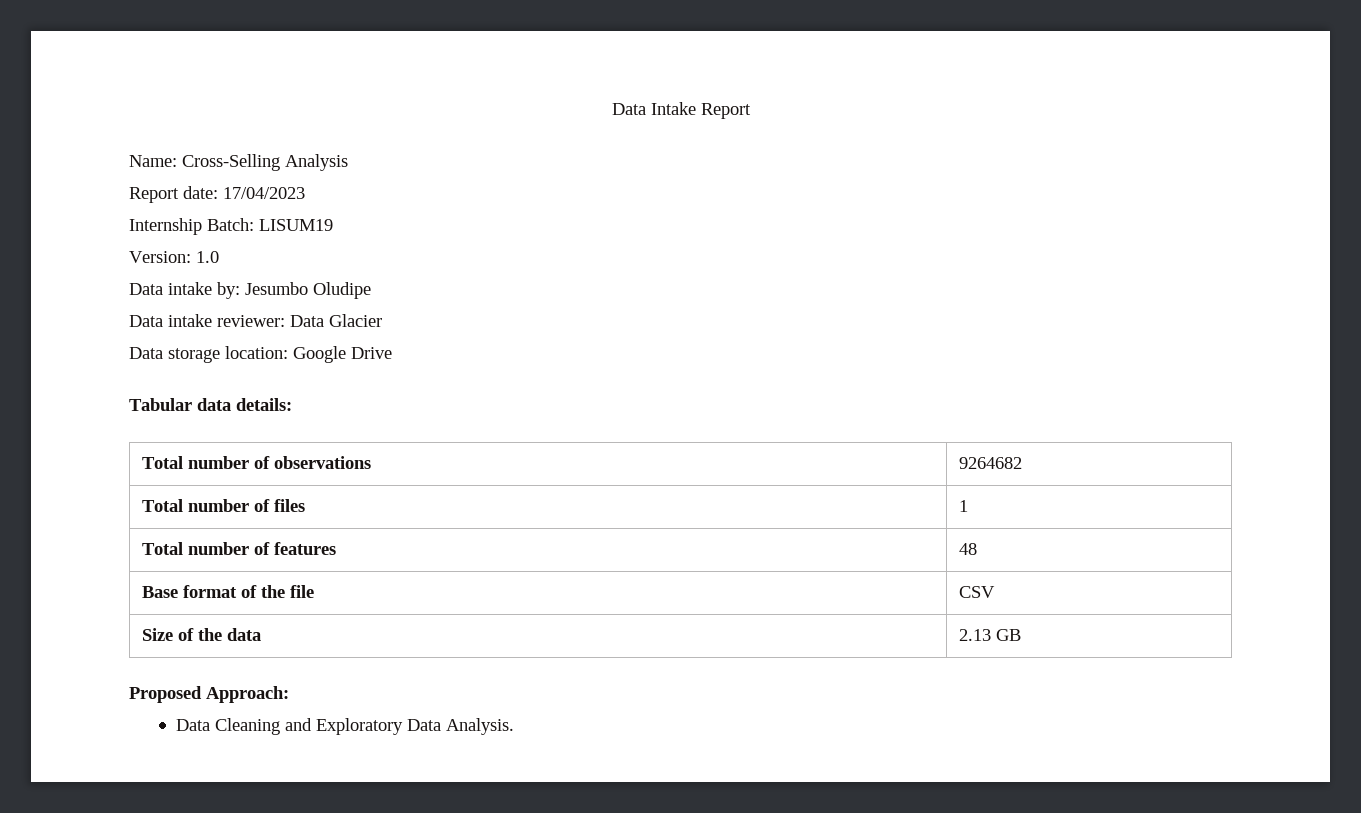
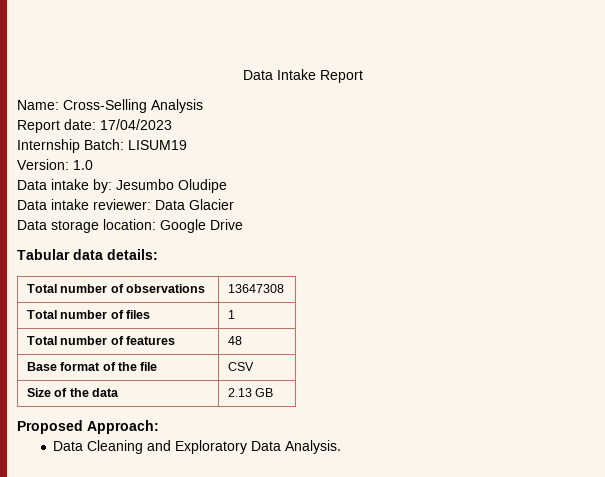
[959,457,1023,469] 9264682 -> [227,284,284,293] 13647308

